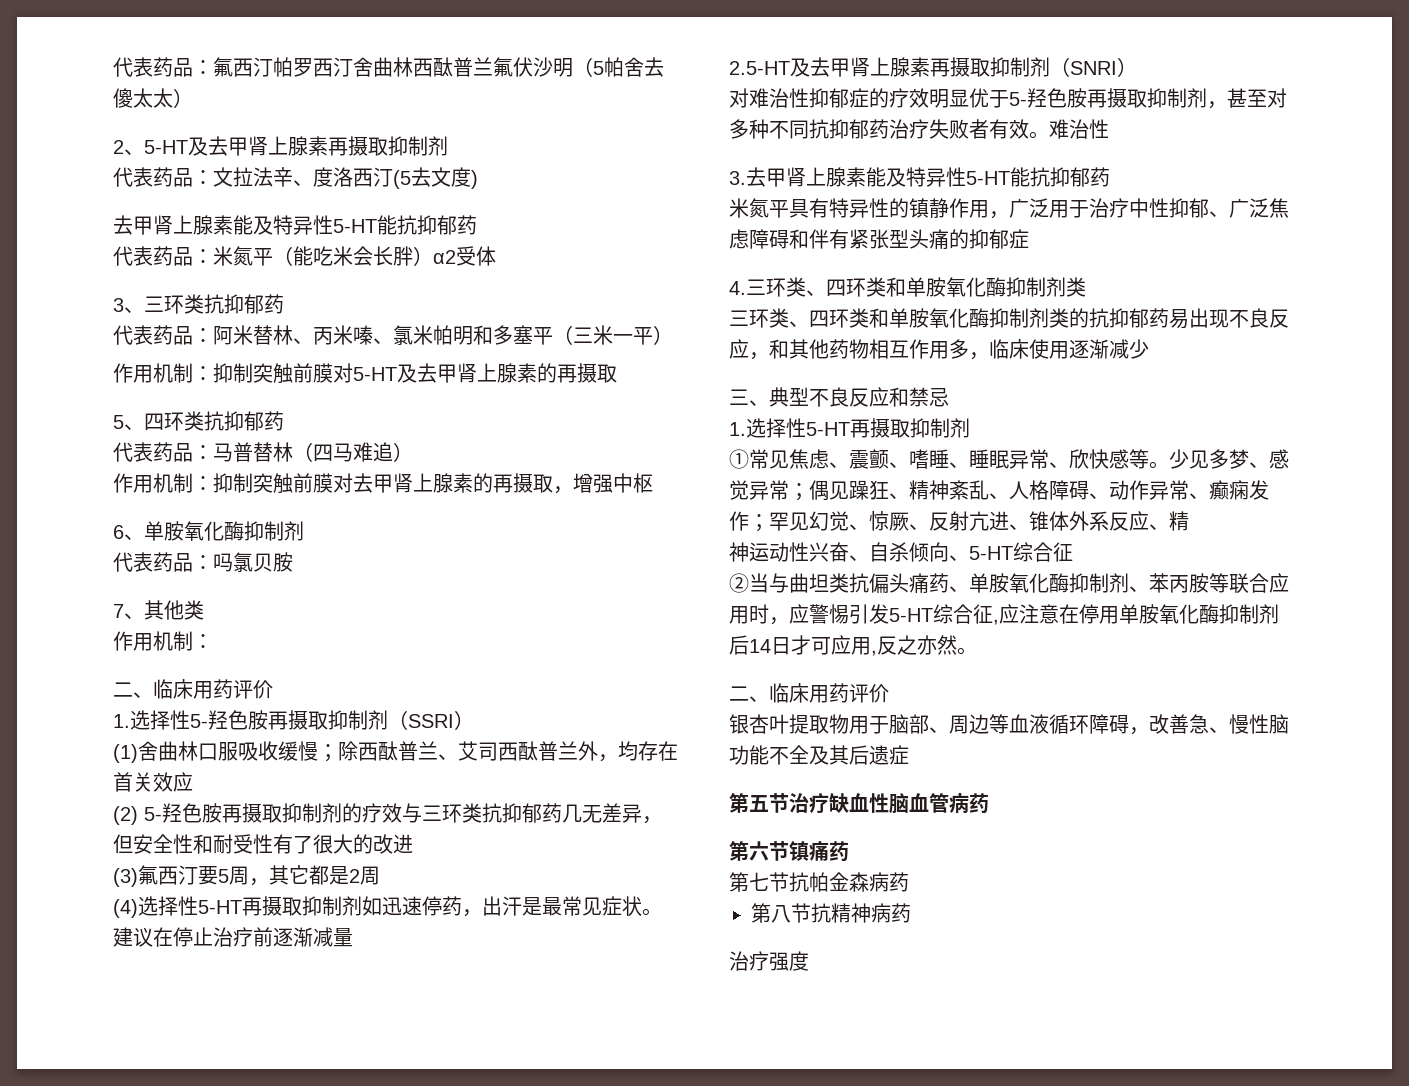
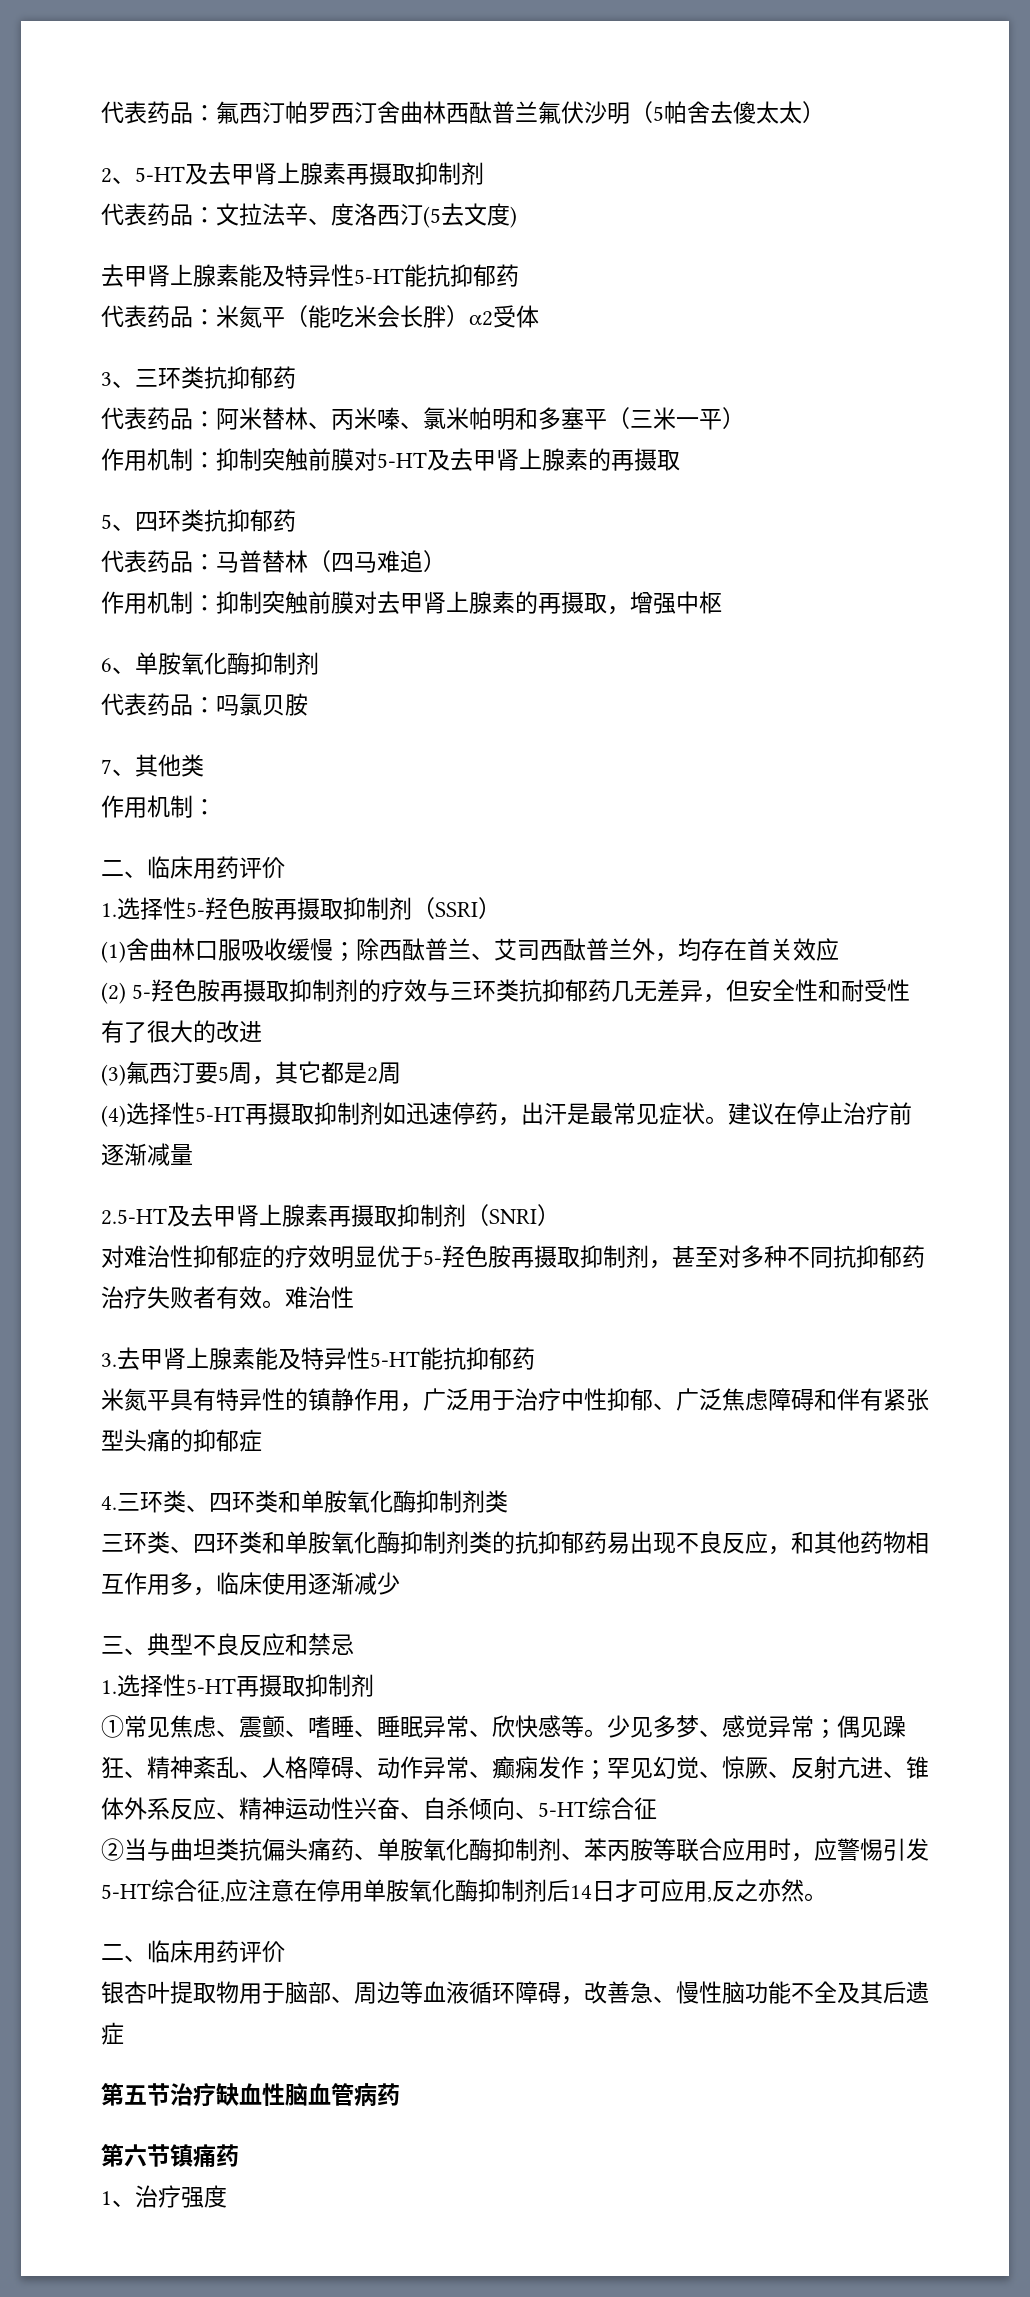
(1189, 521) // -> (262, 1808) none
[729,872,909,892] [751,903,911,923] 第七节抗帕金森病药 // 第八节抗精神病药 // -> [101,2191,135,2207] 1、

